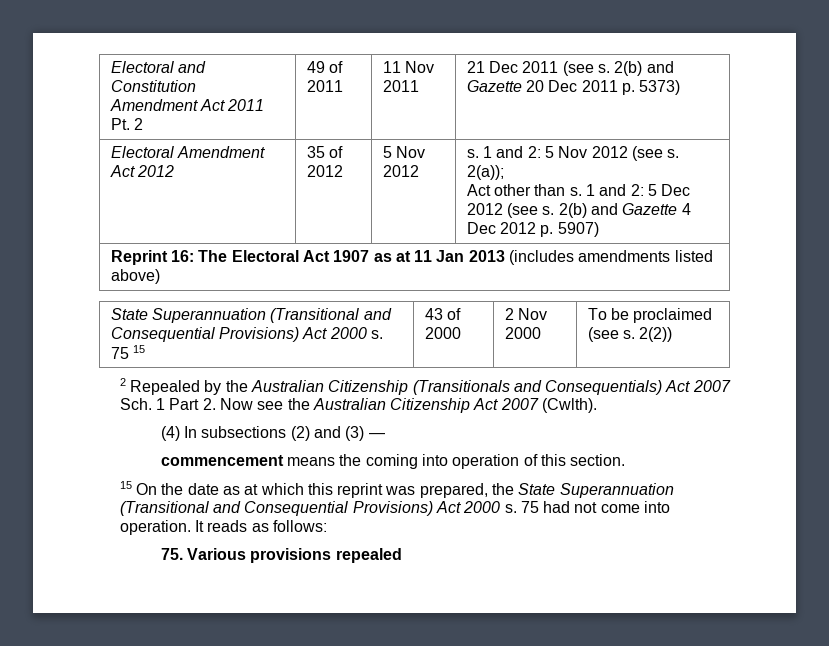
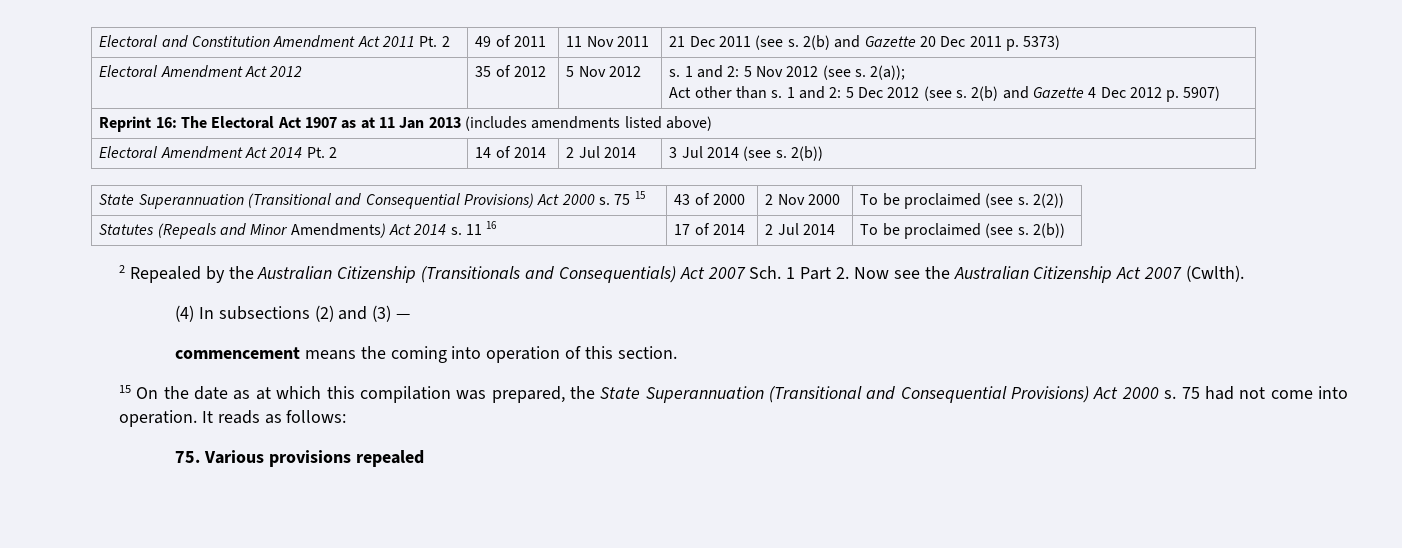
(160, 276) none -> [99,146,337,159] [475,146,547,158] [566,146,637,158] [669,146,823,161] // Electoral Amendment Act 2014 Pt. 2 | 14 of 2014 | 2 Jul 2014 | 3 Jul 2014 (see s. 2(b))
(673, 334) none -> [99,221,498,239] [674,223,746,235] [765,223,836,235] [860,223,1065,239] // Statutes (Repeals and Minor Amendments) Act 2014 s. 11 16 | 17 of 2014 | 2 Jul 2014 | To be proclaimed (see s. 2(b))
[337,483,384,498] reprint -> [359,386,451,403] compilation

